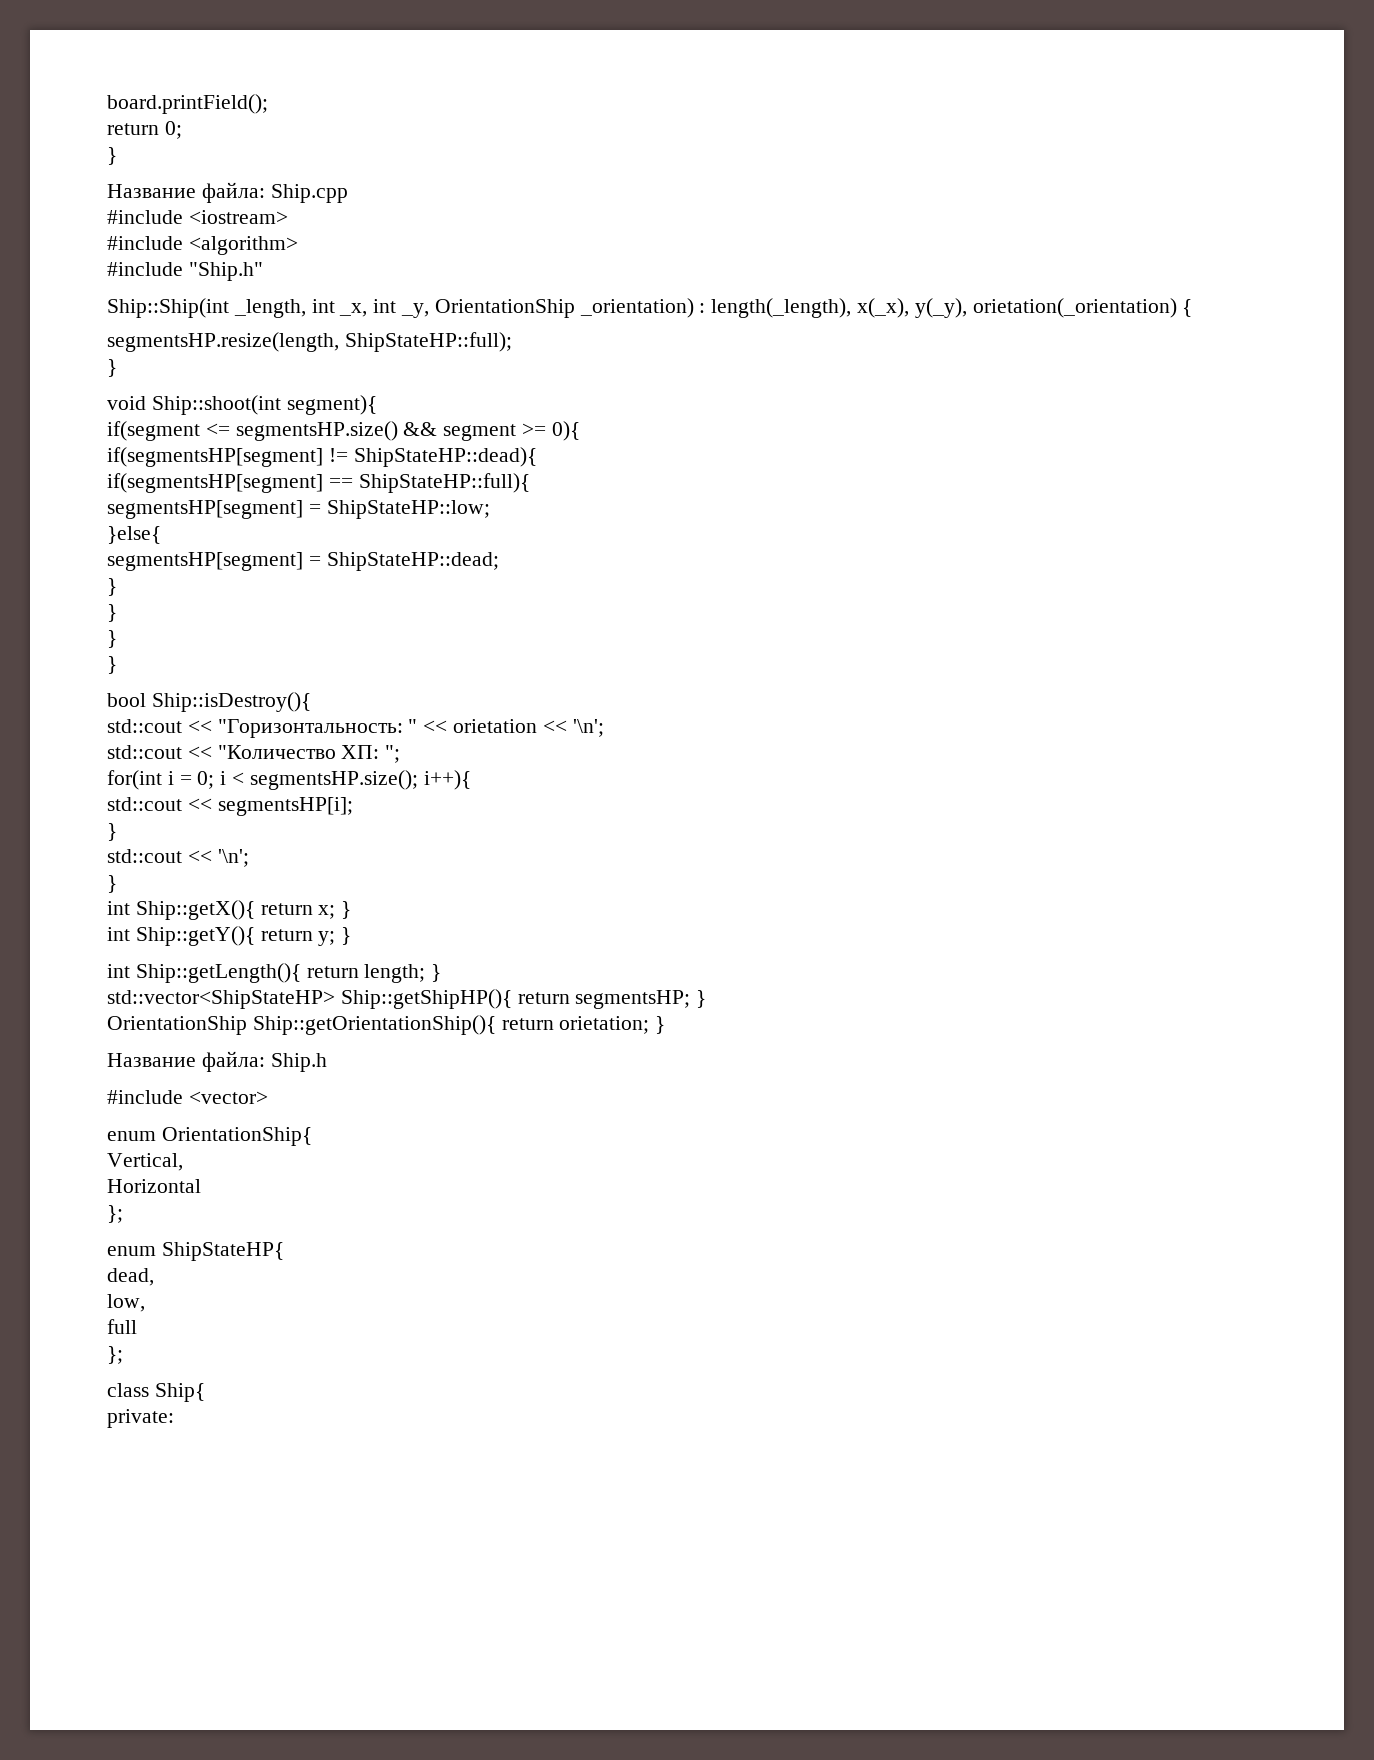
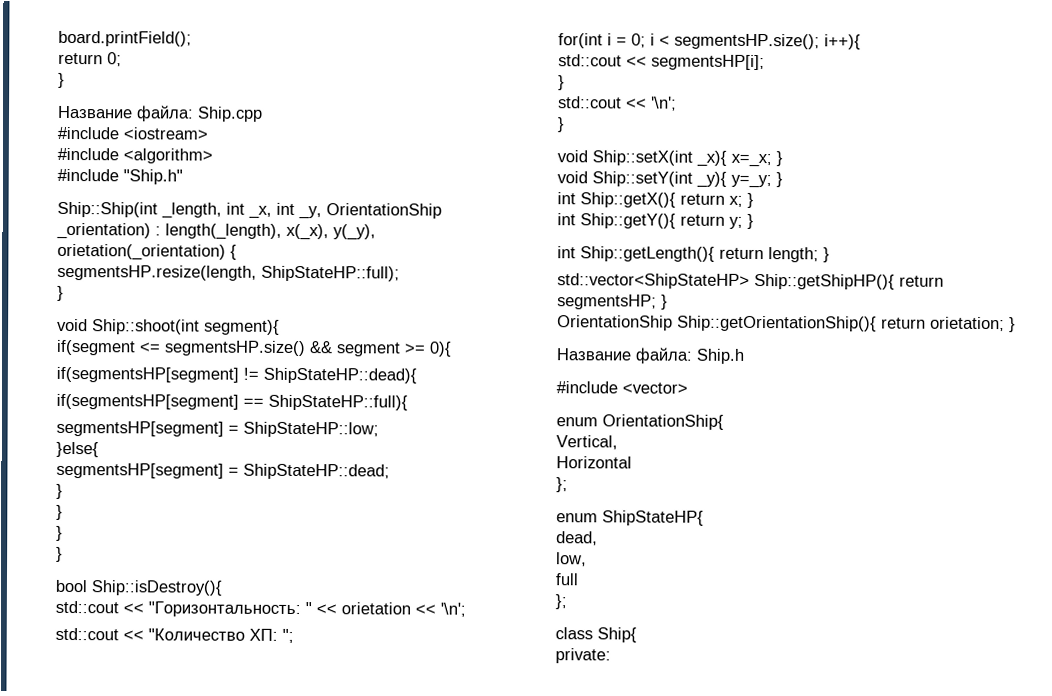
(117, 884) none -> [557,150,783,168] [557,171,783,189] // void Ship::setX(int _x){ x=_x; } // void Ship::setY(int _y){ y=_y; }

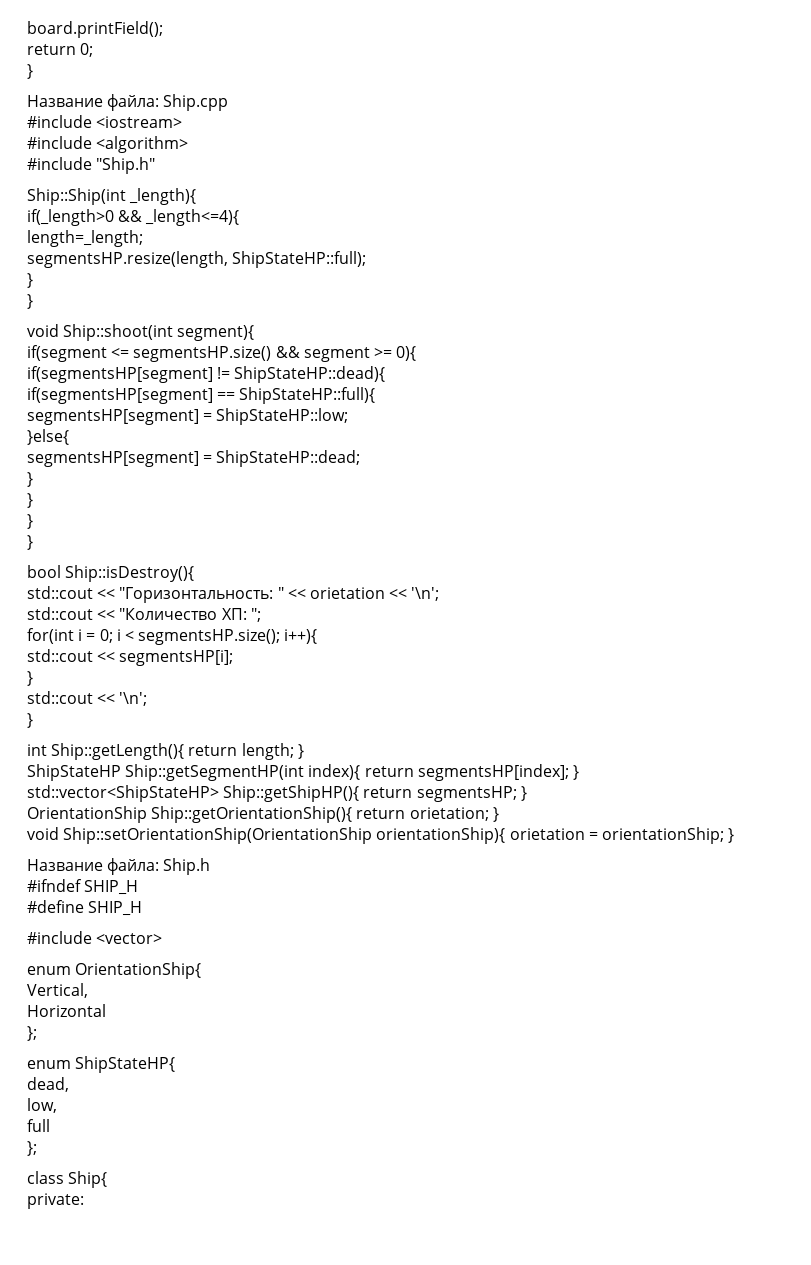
[161,202,442,220] [56,222,376,241] [57,243,237,261] _length, int _x, int _y, OrientationShip _orientation) : length(_length), x(_x), y(_y), orietation(_orientation) { -> [129,188,197,205] [27,209,240,226] [27,230,143,247] _length){ // if(_length>0 && _length<=4){ // length=_length;
(64, 293) none -> [27,294,33,309] // }
[557,150,783,168] [557,171,783,189] [557,192,754,208] [557,213,754,229] // void Ship::setX(int _x){ x=_x; } // void Ship::setY(int _y){ y=_y; } // int Ship::getX(){ return x; } // int Ship::getY(){ return y; } -> (33, 720) none
(830, 255) none -> [27,764,579,781] // ShipStateHP Ship::getSegmentHP(int index){ return segmentsHP[index]; }
(1016, 325) none -> [27,827,735,844] // void Ship::setOrientationShip(OrientationShip orientationShip){ orietation = orientationShip; }
(744, 356) none -> [27,879,139,895] [27,900,143,916] // #ifndef SHIP_H // #define SHIP_H

